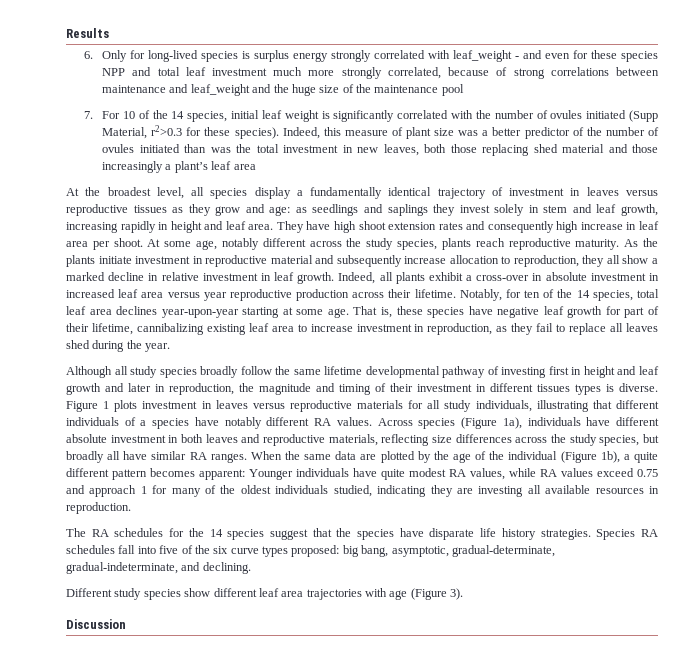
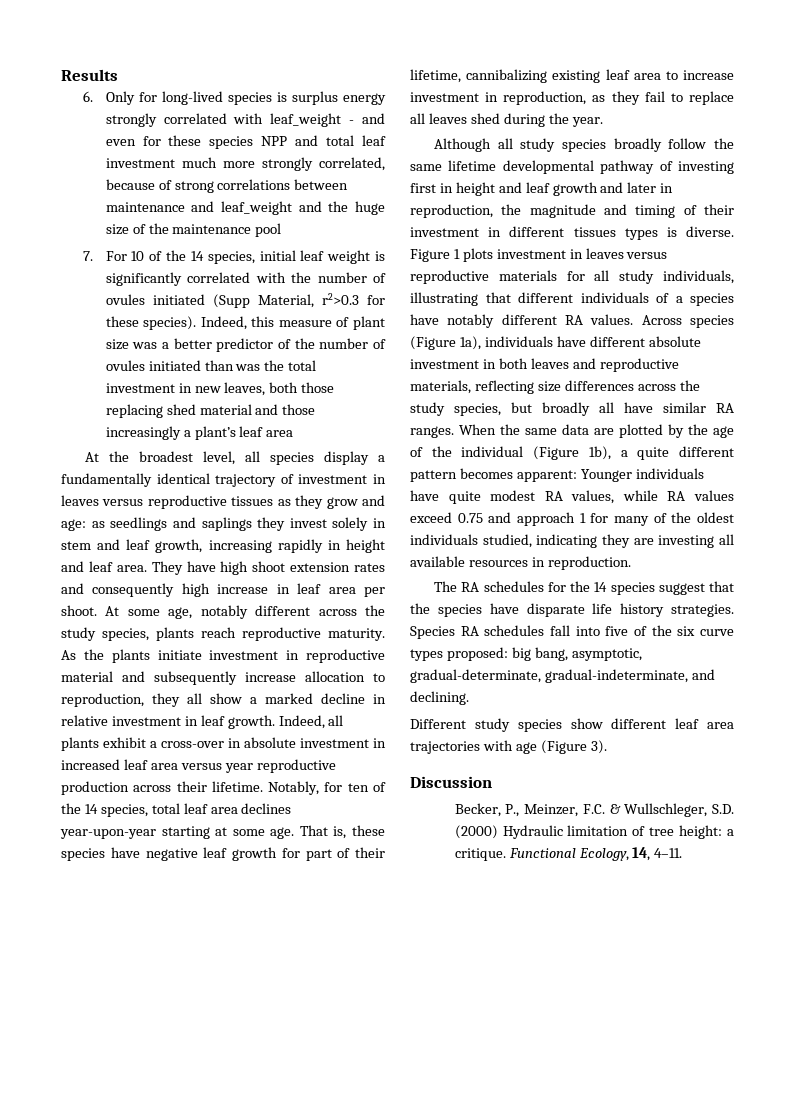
(126, 624) none -> [454,803,734,817] [454,825,734,839] [454,847,683,861] // Becker, P., Meinzer, F.C. & Wullschleger, S.D. (2000) Hydraulic limitation of tree height: a critique. Functional Ecology, 14, 4–11.

